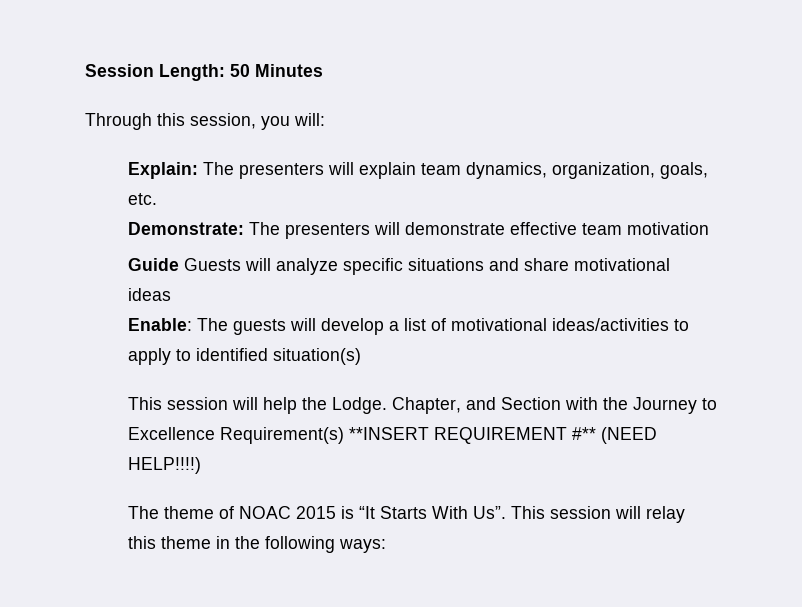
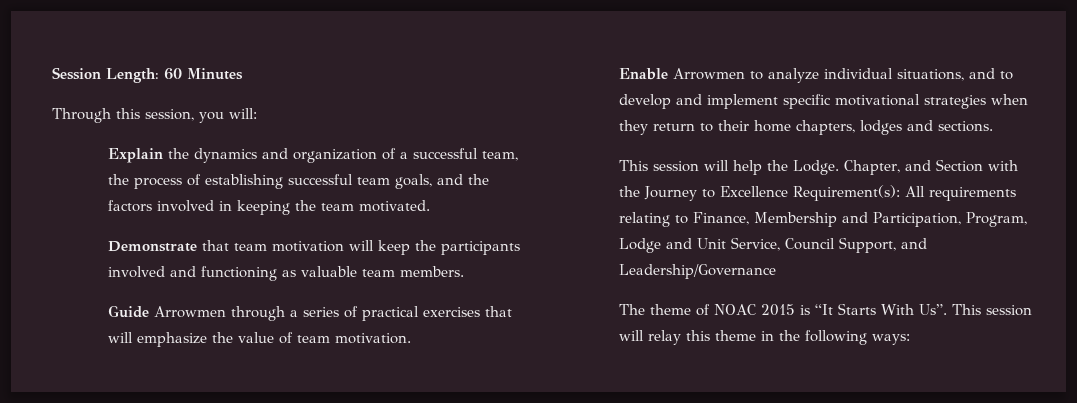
[230,64,250,77] 50 -> [164,68,182,80] 60
[127,162,708,179] [127,193,157,205] [127,222,709,239] [127,258,670,275] [127,288,171,301] [127,318,689,335] [127,348,361,365] Explain: The presenters will explain team dynamics, organization, goals, etc. // Demonstrate: The presenters will demonstrate effective team motivation // Guide Guests will analyze specific situations and share motivational ideas // Enable: The guests will develop a list of motivational ideas/activities to apply to identified situation(s) -> [107,148,518,163] [107,174,489,189] [107,200,430,215] [107,240,520,255] [107,266,464,281] [107,305,512,321] [107,332,411,347] [618,68,1013,83] [618,94,1028,109] [618,120,993,135] Explain the dynamics and organization of a successful team, the process of establishing successful team goals, and the factors involved in keeping the team motivated. // Demonstrate that team motivation will keep the participants involved and functioning as valuable team members. // Guide Arrowmen through a series of practical exercises that will emphasize the value of team motivation. // Enable Arrowmen to analyze individual situations, and to develop and implement specific motivational strategies when they return to their home chapters, lodges and sections.
[219,427,657,444] [127,457,201,474] Requirement(s) **INSERT REQUIREMENT #** (NEED HELP!!!!) -> [792,185,1016,201] [618,212,1027,227] [618,237,927,253] [618,264,776,279] Requirement(s): All requirements relating to Finance, Membership and Participation, Program, Lodge and Unit Service, Council Support, and Leadership/Governance

